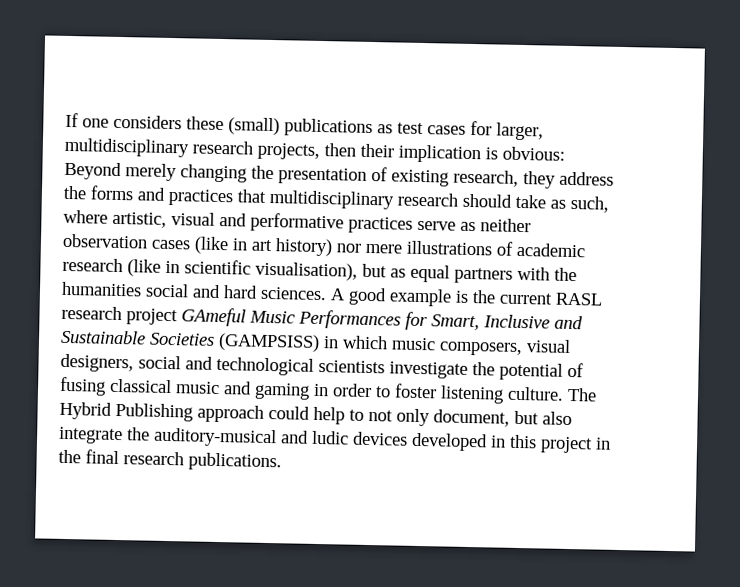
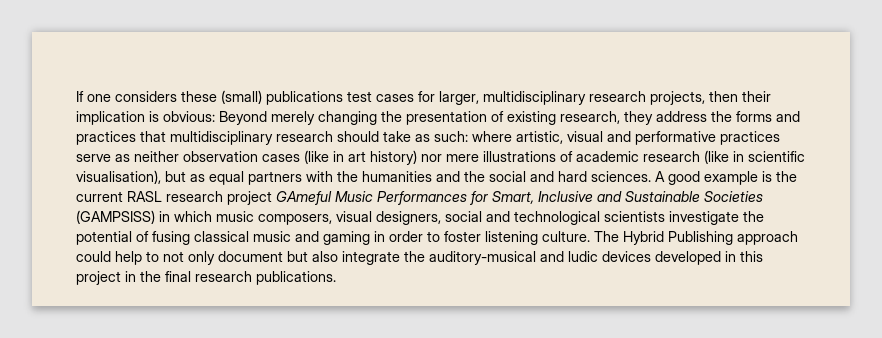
[377,124,393,134] as -> (343, 98) none
[570,195,609,213] such, -> [434,131,468,142] such:
(142, 289) none -> [436,171,485,182] and the
[433,409,510,427] document, -> [218,251,283,262] document

